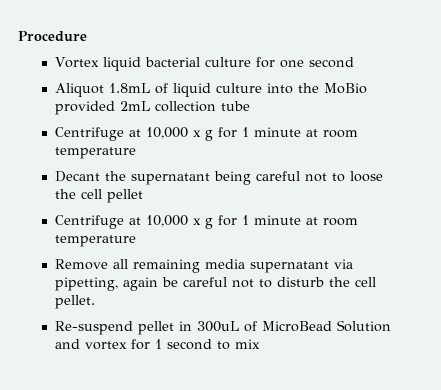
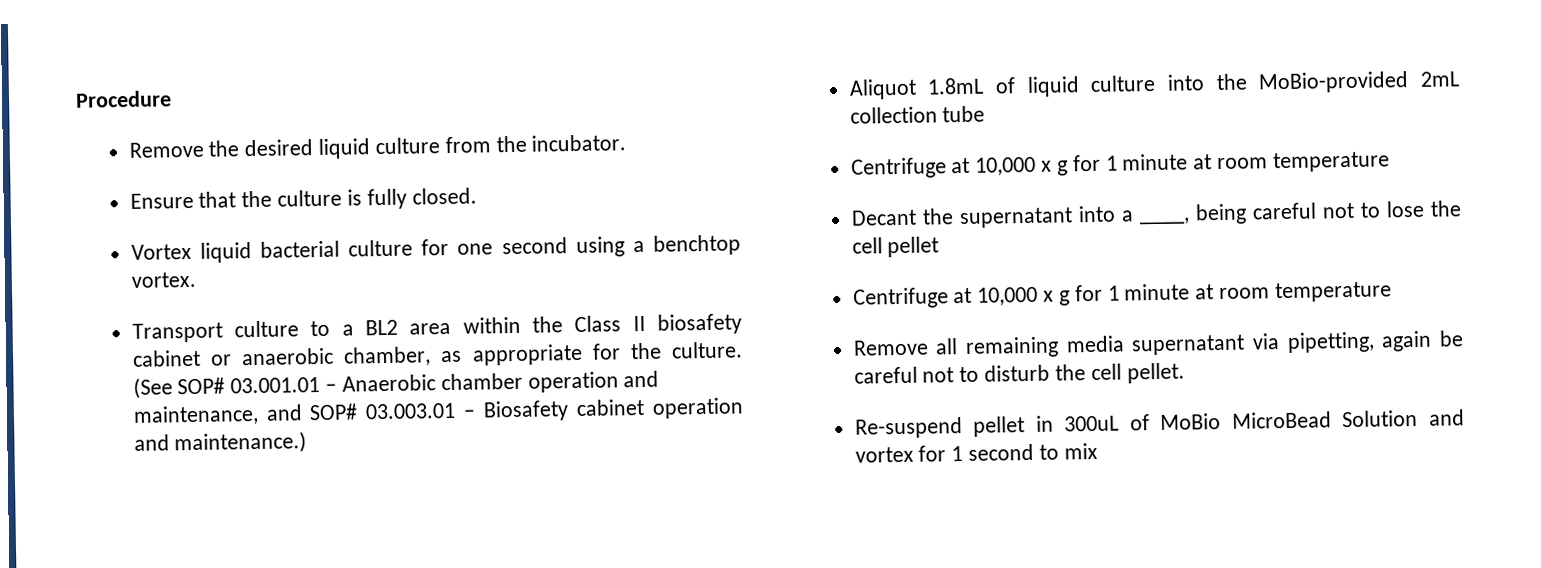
(87, 36) none -> [128,134,627,159] [129,187,477,210] // Remove the desired liquid culture from the incubator. // Ensure that the culture is fully closed.
(354, 62) none -> [575,234,741,258] [130,271,196,288] [131,313,743,343] [131,341,743,367] [132,370,660,399] [132,397,744,426] [133,431,308,455] using a benchtop vortex. // Transport culture to a BL2 area within the Class II biosafety cabinet or anaerobic chamber, as appropriate for the culture. (See SOP# 03.001.01 – Anaerobic chamber operation and maintenance, and SOP# 03.003.01 – Biosafety cabinet operation and maintenance.)
[323,83,367,94] [54,101,115,115] MoBio provided -> [1258,71,1410,94] MoBio-provided
(210, 179) none -> [1077,205,1190,225] into a ____,
[349,171,383,182] loose -> [1385,200,1425,218] lose
(257, 326) none -> [1160,413,1222,430] MoBio

